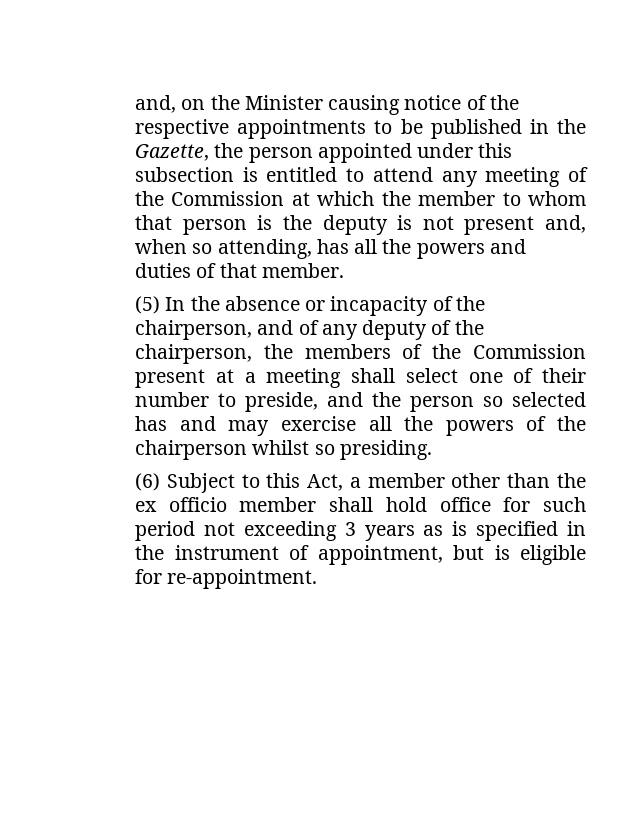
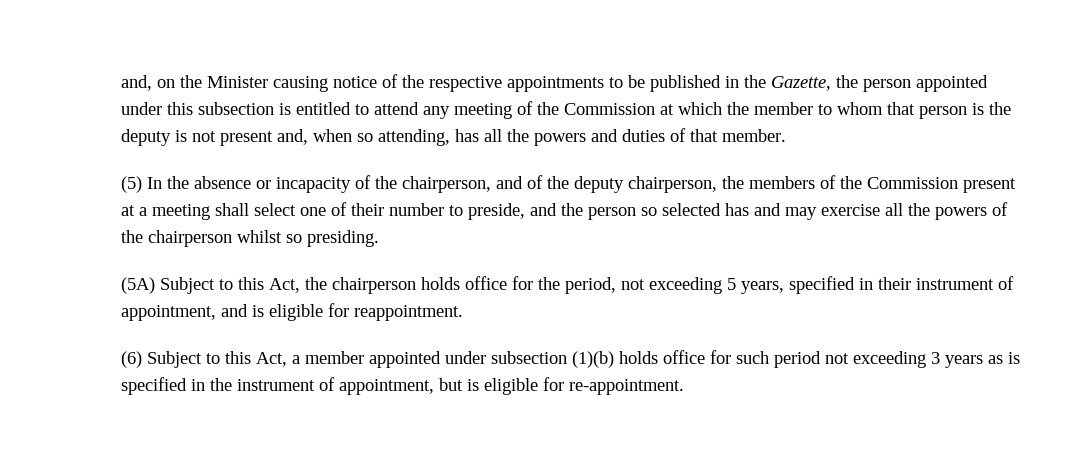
[321,320,484,340] any deputy of the -> [547,176,625,193] the deputy
(432, 450) none -> [121,276,1015,294] [121,303,464,321] // (5A) Subject to this Act, the chairperson holds office for the period, not exceeding 5 years, specified in their instrument of appointment, and is eligible for reappointment.
[451,473,586,488] [135,497,427,512] other than the ex officio member shall hold -> [369,351,659,368] appointed under subsection (1)(b) holds

